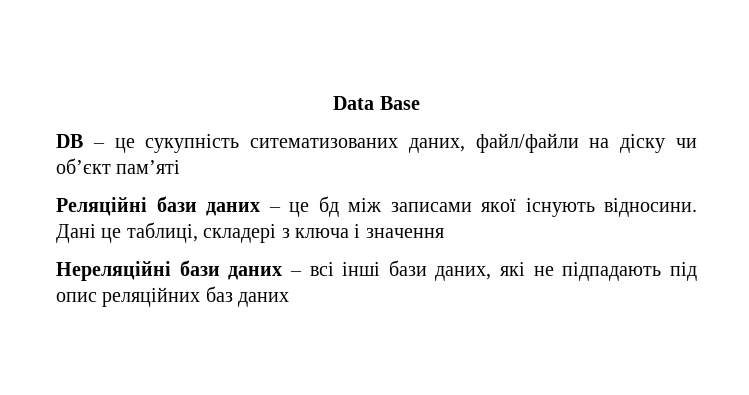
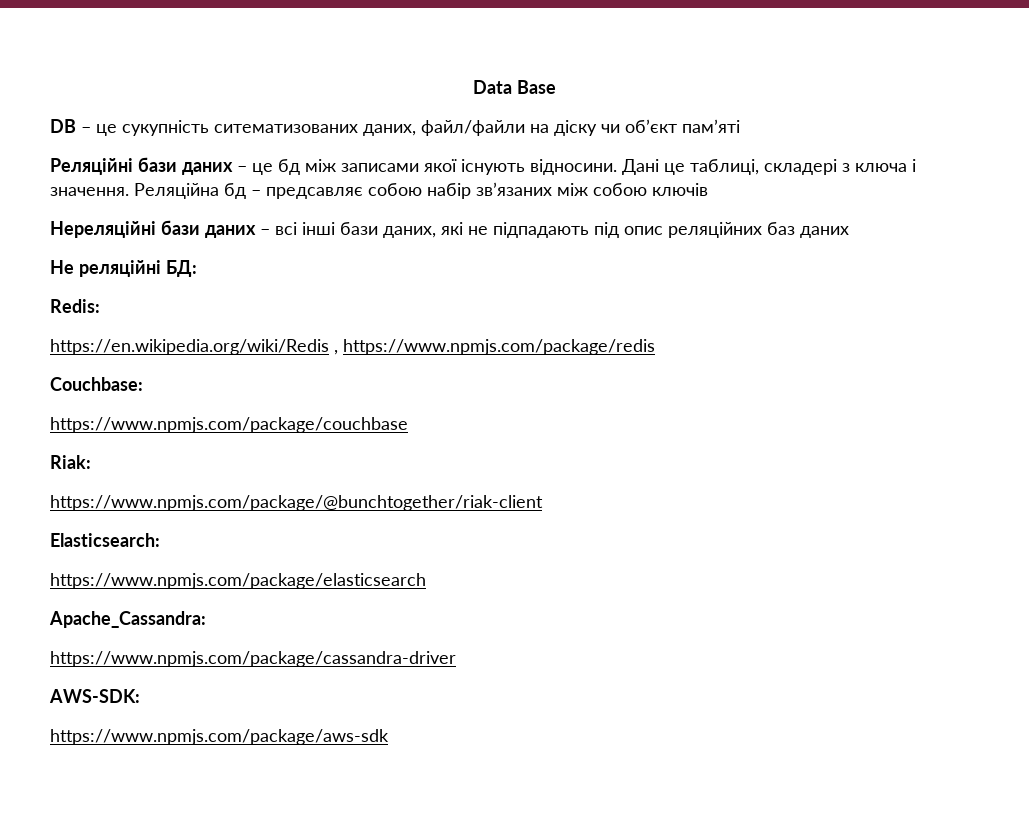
[365,228,444,238] значення -> [50,182,708,199] значення. Реляційна бд – предсавляє собою набір зв’язаних між собою ключів
(290, 299) none -> [50,260,197,277] [50,299,100,313] [50,339,655,355] [50,377,143,391] [50,417,408,433] [50,455,91,469] [50,495,543,511] [50,533,160,547] [50,573,426,589] [49,611,206,628] [50,651,456,667] [49,689,140,703] [50,729,389,745] // Не реляційні БД: // Redis: // https://en.wikipedia.org/wiki/Redis , https://www.npmjs.com/package/redis // Couchbase: // https://www.npmjs.com/package/couchbase // Riak: // https://www.npmjs.com/package/@bunchtogether/riak-client // Elasticsearch: // https://www.npmjs.com/package/elasticsearch // Apache_Cassandra: // https://www.npmjs.com/package/cassandra-driver // AWS-SDK: // https://www.npmjs.com/package/aws-sdk

